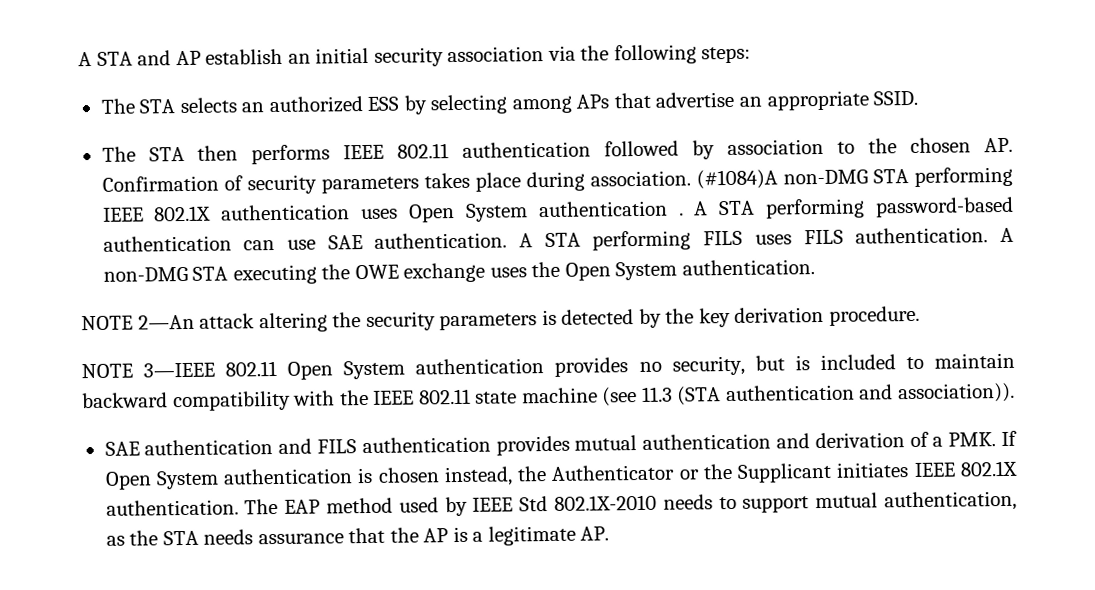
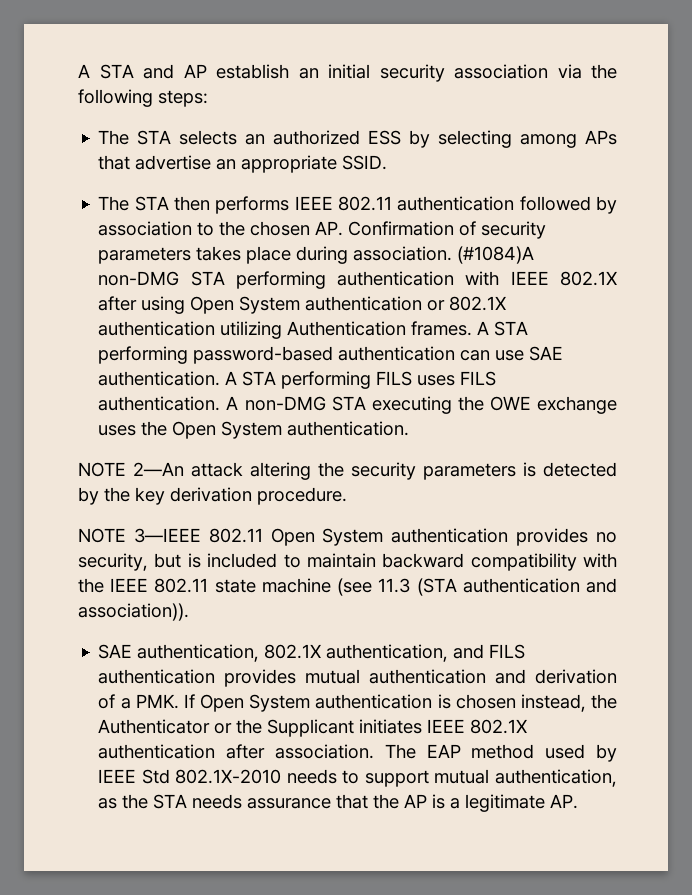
[102,200,684,223] IEEE 802.1X authentication uses Open System authentication . -> [337,271,617,286] [98,296,507,314] [98,321,473,339] authentication with IEEE 802.1X after using Open System authentication or 802.1X authentication utilizing Authentication frames.
[144,439,274,456] authentication -> [137,644,449,662] authentication, 802.1X authentication,
[105,499,239,516] authentication. -> [98,744,374,759] authentication after association.

